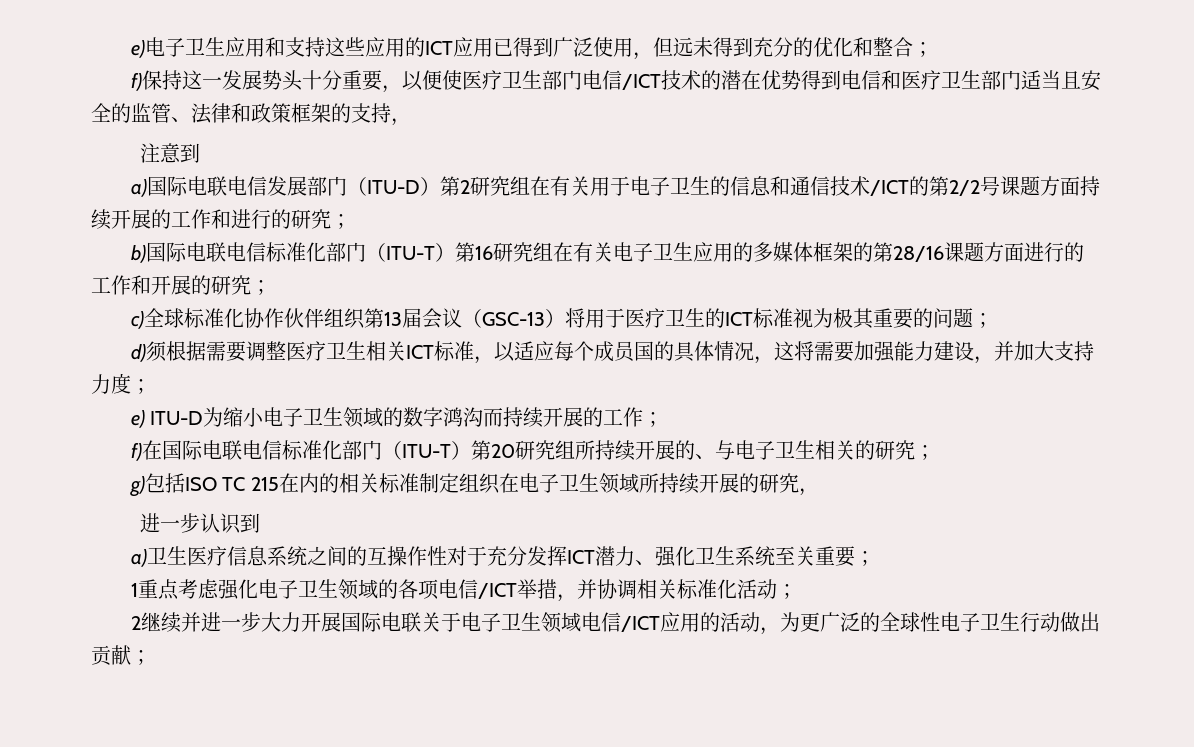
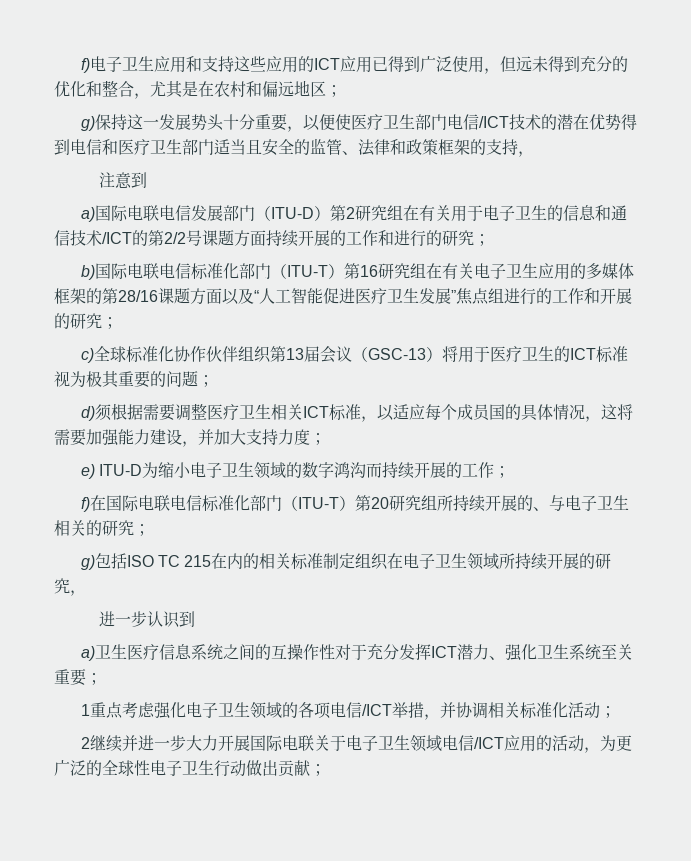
[130,40,145,58] e) -> [80,58,90,73] f)
[912,42,933,57] [130,73,142,91] ； // f) -> [134,80,342,99] [80,116,95,131] ，尤其是在农村和偏远地区； // g)
(1024, 252) none -> [222,288,504,305] 以及“人工智能促进医疗卫生发展”焦点组

